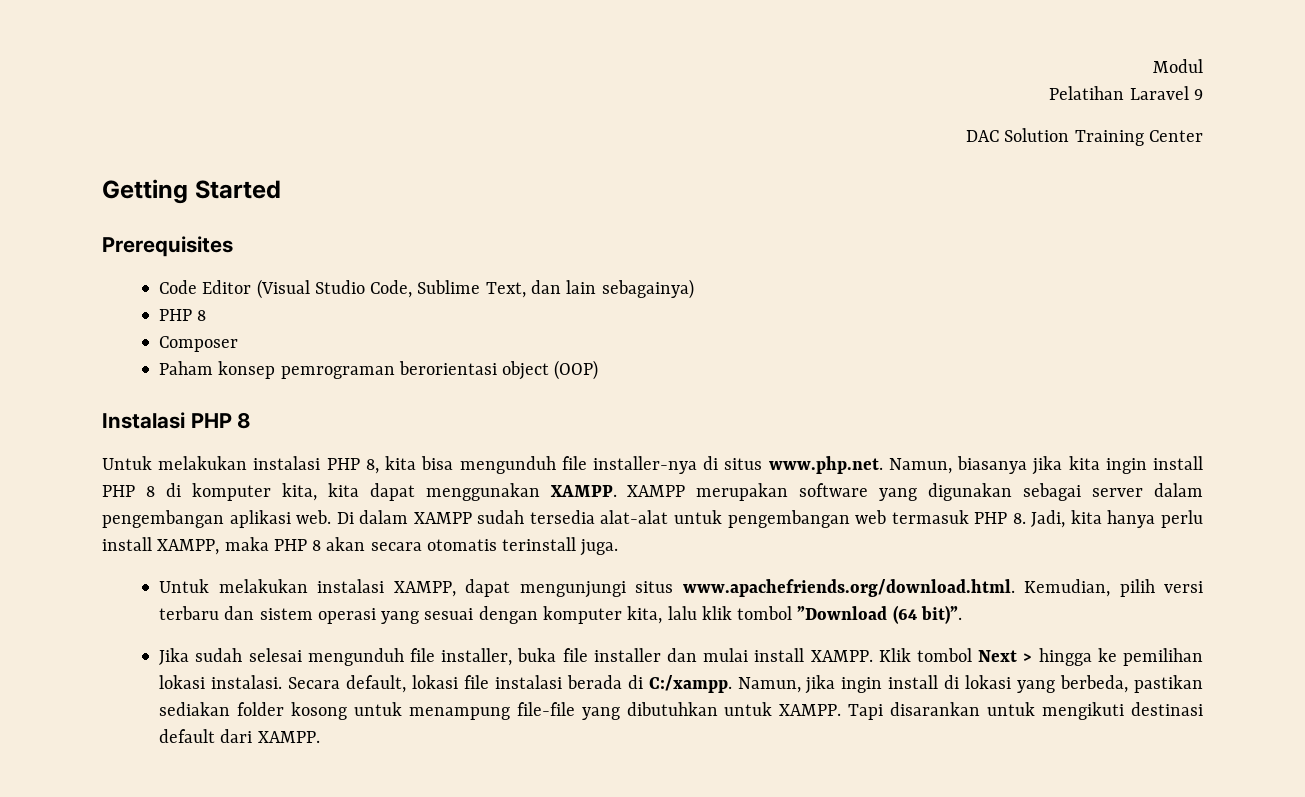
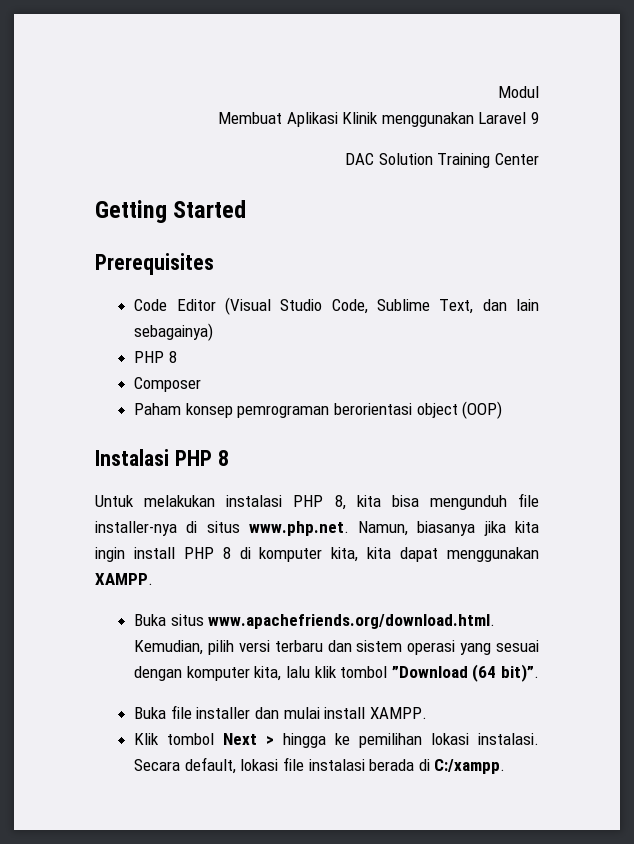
[1049,86,1125,100] Pelatihan -> [218,112,474,127] Membuat Aplikasi Klinik menggunakan
[627,483,1203,501] [102,510,1203,528] [102,537,619,556] [159,579,626,598] XAMPP merupakan software yang digunakan sebagai server dalam pengembangan aplikasi web. Di dalam XAMPP sudah tersedia alat-alat untuk pengembangan web termasuk PHP 8. Jadi, kita hanya perlu install XAMPP, maka PHP 8 akan secara otomatis terinstall juga. // Untuk melakukan instalasi XAMPP, dapat mengunjungi -> [134,614,167,626] // Buka
[159,648,557,666] Jika sudah selesai mengunduh file installer, buka -> [134,707,167,719] Buka
(873, 656) none -> (427, 713) //
[737,675,1204,694] [159,702,1204,720] [159,729,320,743] Namun, jika ingin install di lokasi yang berbeda, pastikan sediakan folder kosong untuk menampung file-file yang dibutuhkan untuk XAMPP. Tapi disarankan untuk mengikuti destinasi default dari XAMPP. -> (506, 766) none

